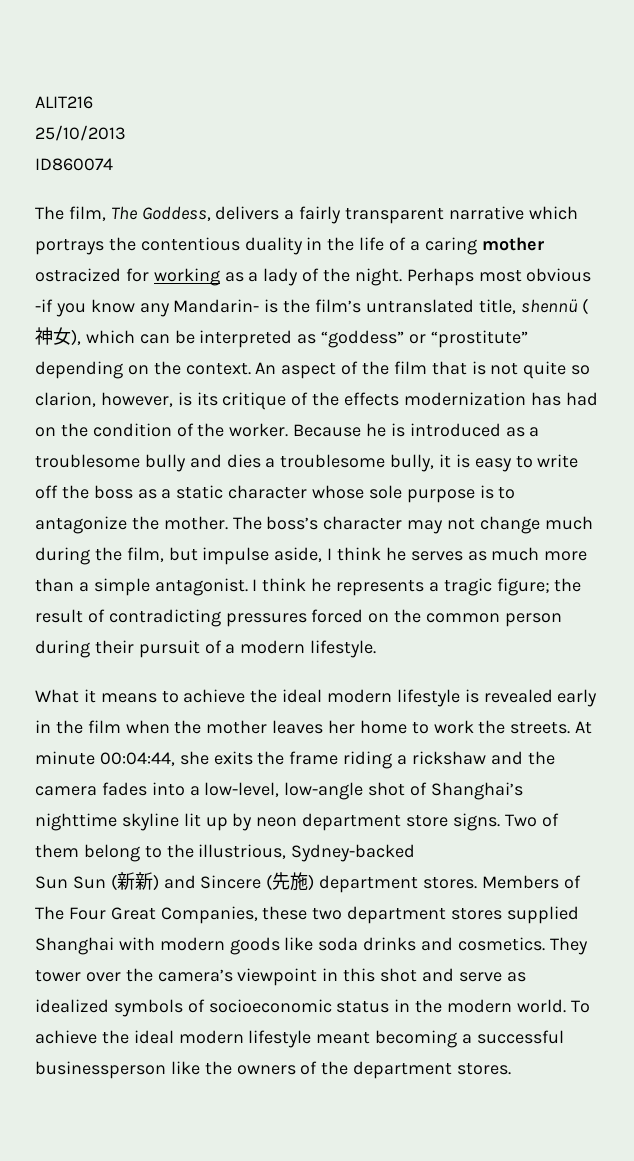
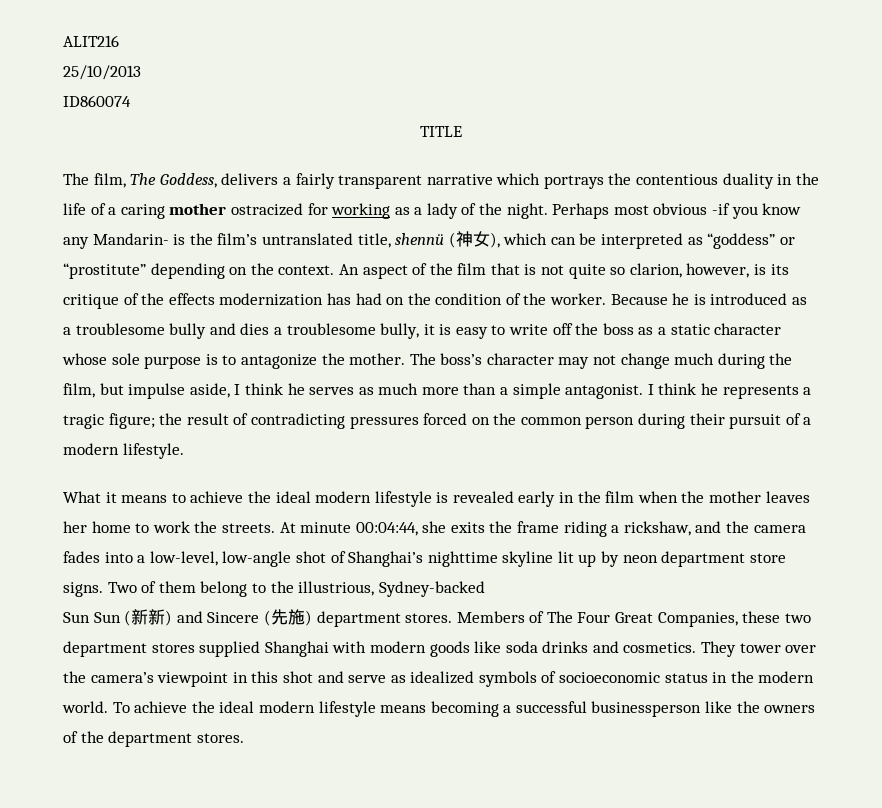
(113, 164) none -> [420,126,462,137] // TITLE
[411,751,486,765] rickshaw -> [623,521,691,536] rickshaw,
[316,1032,371,1044] meant -> [380,705,427,713] means

